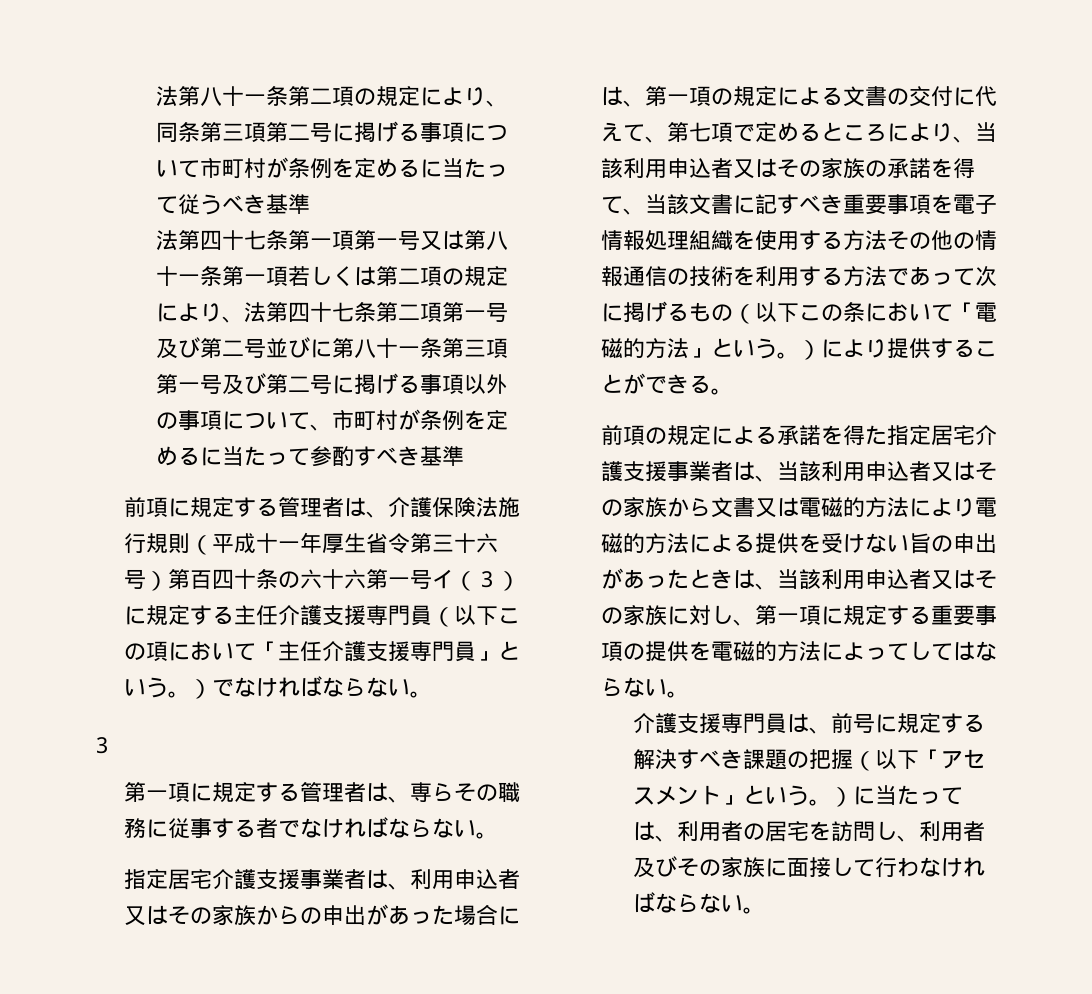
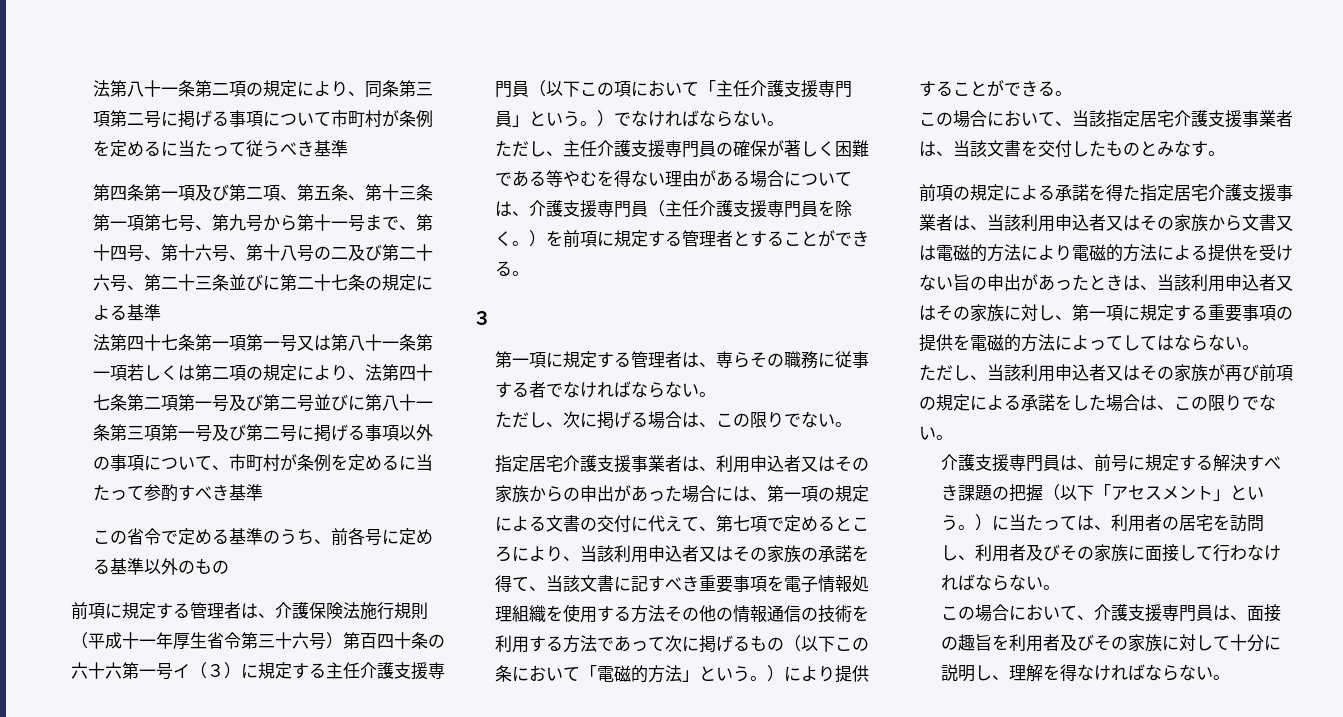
(311, 204) none -> [93,184,434,201] [93,214,434,232] [93,244,434,262] [93,274,434,292] [93,304,162,321] // 第四条第一項及び第二項、第五条、第十三条第一項第七号、第九号から第十一号まで、第十四号、第十六号、第十八号の二及び第二十六号、第二十三条並びに第二十七条の規定による基準
(465, 456) none -> [93,528,434,546] [93,558,230,575] // この省令で定める基準のうち、前各号に定める基準以外のもの
(432, 694) none -> [495,140,870,158] [495,170,853,188] [495,200,853,218] [495,230,870,248] [495,261,530,276] // ただし、主任介護支援専門員の確保が著しく困難である等やむを得ない理由がある場合については、介護支援専門員（主任介護支援専門員を除く。）を前項に規定する管理者とすることができる。
(498, 835) none -> [495,411,853,429] // ただし、次に掲げる場合は、この限りでない。
(733, 391) none -> [919,110,1294,128] [919,140,1226,158] // この場合において、当該指定居宅介護支援事業者は、当該文書を交付したものとみなす。
(689, 694) none -> [919,364,1294,382] [919,394,1277,412] [919,426,954,440] // ただし、当該利用申込者又はその家族が再び前項の規定による承諾をした場合は、この限りでない。
(766, 910) none -> [941,604,1282,622] [941,634,1282,652] [941,664,1231,682] // この場合において、介護支援専門員は、面接の趣旨を利用者及びその家族に対して十分に説明し、理解を得なければならない。

